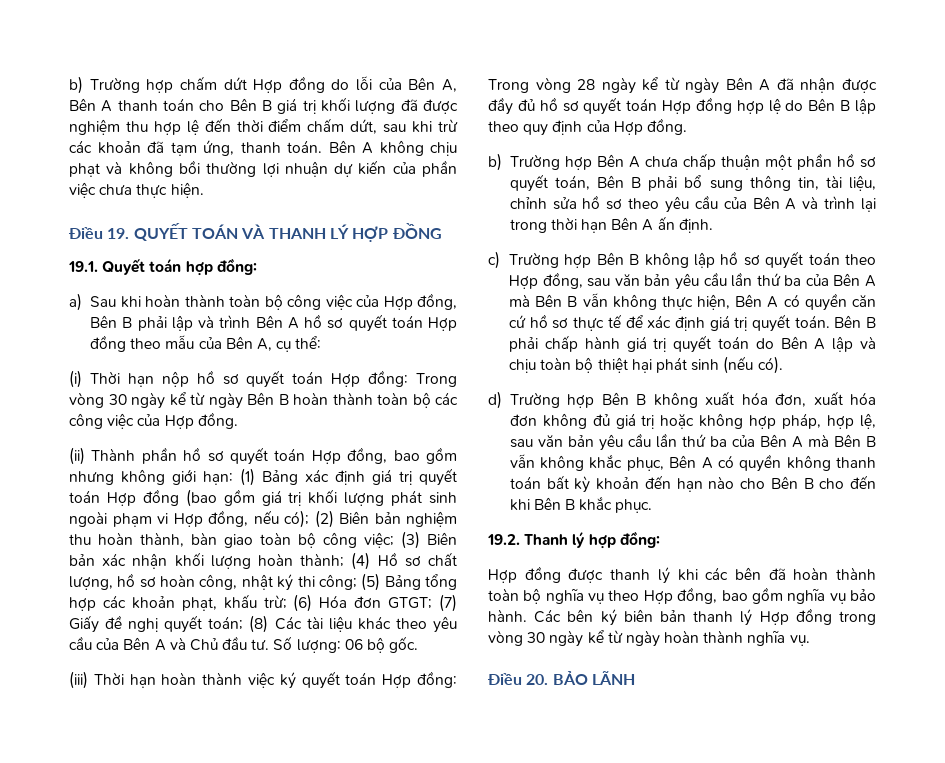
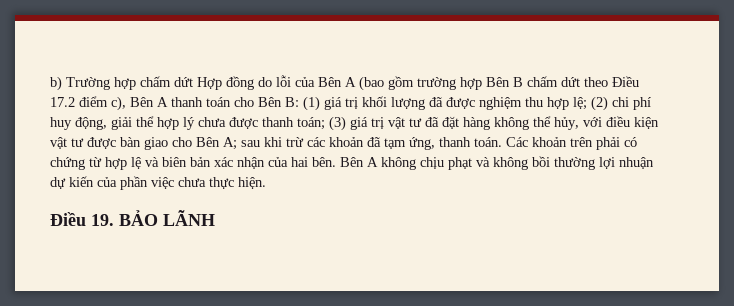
[441,79,457,92] A, -> [345,76,639,91] [50,96,126,111] A (bao gồm trường hợp Bên B chấm dứt theo Điều 17.2 điểm c),
[262,100,272,111] B -> [285,96,320,111] B: (1)
[186,118,378,135] lệ đến thời điểm chấm dứt, -> [573,96,651,111] [50,116,659,131] [50,137,237,150] lệ; (2) chi phí huy động, giải thể hợp lý chưa được thanh toán; (3) giá trị vật tư đã đặt hàng không thể hủy, với điều kiện vật tư được bàn giao cho Bên A;
(322, 146) none -> [506,137,637,150] [50,157,336,170] Các khoản trên phải có chứng từ hợp lệ và biên bản xác nhận của hai bên.
[133,223,442,242] [68,258,257,276] [69,293,457,311] [90,314,457,332] [90,335,322,352] [69,370,457,388] [69,392,458,409] [69,412,238,429] [69,447,457,465] [69,468,457,486] [69,489,457,507] [69,510,457,528] [69,531,457,549] [69,552,457,570] [69,573,458,591] [69,594,457,612] [69,615,457,633] [69,636,419,653] [69,671,458,689] [488,77,877,94] [488,97,876,115] [488,118,687,136] [488,153,876,171] [509,174,876,192] [509,195,876,213] [509,216,713,233] [488,251,876,269] [509,272,876,290] [509,293,876,311] [509,314,876,332] [509,335,877,353] [509,356,783,374] [488,391,876,409] [509,413,876,429] [509,433,876,451] [509,454,876,472] [509,475,876,493] [509,496,653,513] [487,531,660,549] [488,566,876,584] [488,587,876,604] [488,608,876,626] [488,630,810,647] [487,673,549,685] QUYẾT TOÁN VÀ THANH LÝ HỢP ĐỒNG // 19.1. Quyết toán hợp đồng: // a) Sau khi hoàn thành toàn bộ công việc của Hợp đồng, Bên B phải lập và trình Bên A hồ sơ quyết toán Hợp đồng theo mẫu của Bên A, cụ thể: // (i) Thời hạn nộp hồ sơ quyết toán Hợp đồng: Trong vòng 30 ngày kể từ ngày Bên B hoàn thành toàn bộ các công việc của Hợp đồng. // (ii) Thành phần hồ sơ quyết toán Hợp đồng, bao gồm nhưng không giới hạn: (1) Bảng xác định giá trị quyết toán Hợp đồng (bao gồm giá trị khối lượng phát sinh ngoài phạm vi Hợp đồng, nếu có); (2) Biên bản nghiệm thu hoàn thành, bàn giao toàn bộ công việc; (3) Biên bản xác nhận khối lượng hoàn thành; (4) Hồ sơ chất lượng, hồ sơ hoàn công, nhật ký thi công; (5) Bảng tổng hợp các khoản phạt, khấu trừ; (6) Hóa đơn GTGT; (7) Giấy đề nghị quyết toán; (8) Các tài liệu khác theo yêu cầu của Bên A và Chủ đầu tư. Số lượng: 06 bộ gốc. // (iii) Thời hạn hoàn thành việc ký quyết toán Hợp đồng: Trong vòng 28 ngày kể từ ngày Bên A đã nhận được đầy đủ hồ sơ quyết toán Hợp đồng hợp lệ do Bên B lập theo quy định của Hợp đồng. // b) Trường hợp Bên A chưa chấp thuận một phần hồ sơ quyết toán, Bên B phải bổ sung thông tin, tài liệu, chỉnh sửa hồ sơ theo yêu cầu của Bên A và trình lại trong thời hạn Bên A ấn định. // c) Trường hợp Bên B không lập hồ sơ quyết toán theo Hợp đồng, sau văn bản yêu cầu lần thứ ba của Bên A mà Bên B vẫn không thực hiện, Bên A có quyền căn cứ hồ sơ thực tế để xác định giá trị quyết toán. Bên B phải chấp hành giá trị quyết toán do Bên A lập và chịu toàn bộ thiệt hại phát sinh (nếu có). // d) Trường hợp Bên B không xuất hóa đơn, xuất hóa đơn không đủ giá trị hoặc không hợp pháp, hợp lệ, sau văn bản yêu cầu lần thứ ba của Bên A mà Bên B vẫn không khắc phục, Bên A có quyền không thanh toán bất kỳ khoản đến hạn nào cho Bên B cho đến khi Bên B khắc phục. // 19.2. Thanh lý hợp đồng: // Hợp đồng được thanh lý khi các bên đã hoàn thành toàn bộ nghĩa vụ theo Hợp đồng, bao gồm nghĩa vụ bảo hành. Các bên ký biên bản thanh lý Hợp đồng trong vòng 30 ngày kể từ ngày hoàn thành nghĩa vụ. // Điều 20. -> (114, 220) none

